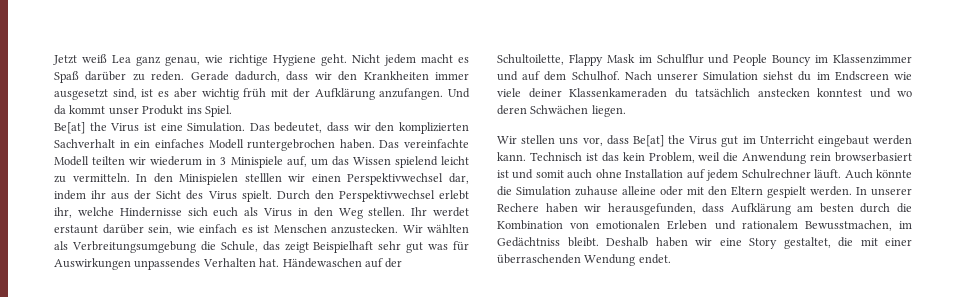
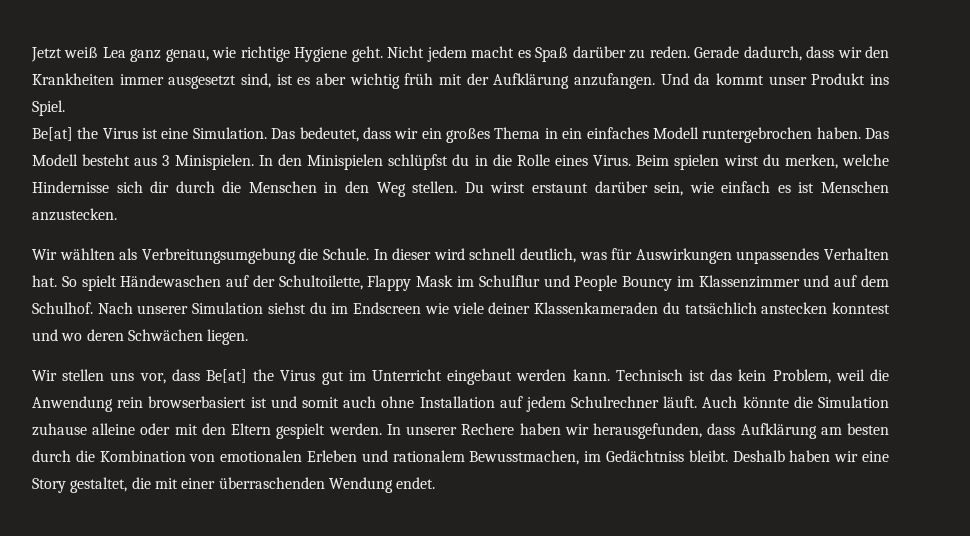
[375,122,469,134] [54,139,115,148] den komplizierten Sachverhalt -> [421,127,541,143] ein großes Thema
[404,139,469,148] [54,156,469,168] [54,173,469,185] [54,190,469,202] [54,207,292,218] vereinfachte Modell teilten wir wiederum in 3 Minispiele auf, um das Wissen spielend leicht zu vermitteln. In den Minispielen stelllen wir einen Perspektivwechsel dar, indem ihr aus der Sicht des Virus spielt. Durch den Perspektivwechsel erlebt ihr, welche Hindernisse sich euch als Virus -> [32,154,889,170] [32,181,317,193] Modell besteht aus 3 Minispielen. In den Minispielen schlüpfst du in die Rolle eines Virus. Beim spielen wirst du merken, welche Hindernisse sich dir durch die Menschen
[411,207,469,217] Ihr werdet -> [464,182,526,193] Du wirst
(398, 229) none -> (117, 214) //
[220,241,424,253] Schule, das zeigt Beispielhaft sehr gut -> [323,248,577,263] Schule. In dieser wird schnell deutlich,
(280, 262) none -> [61,275,117,291] So spielt

